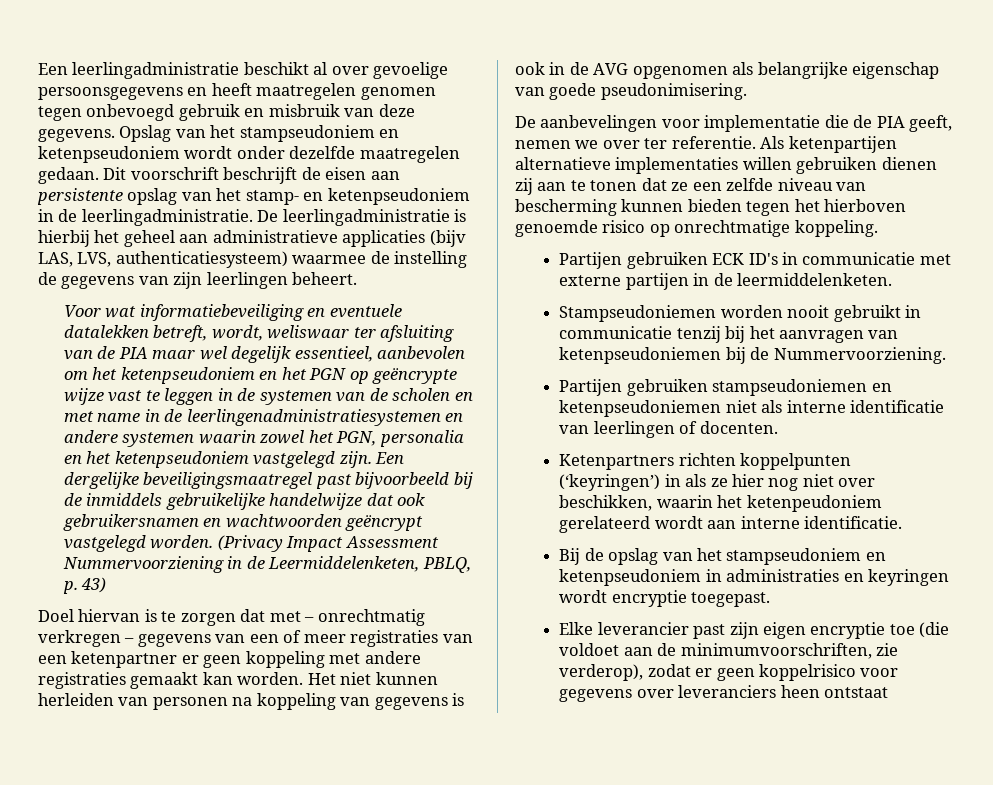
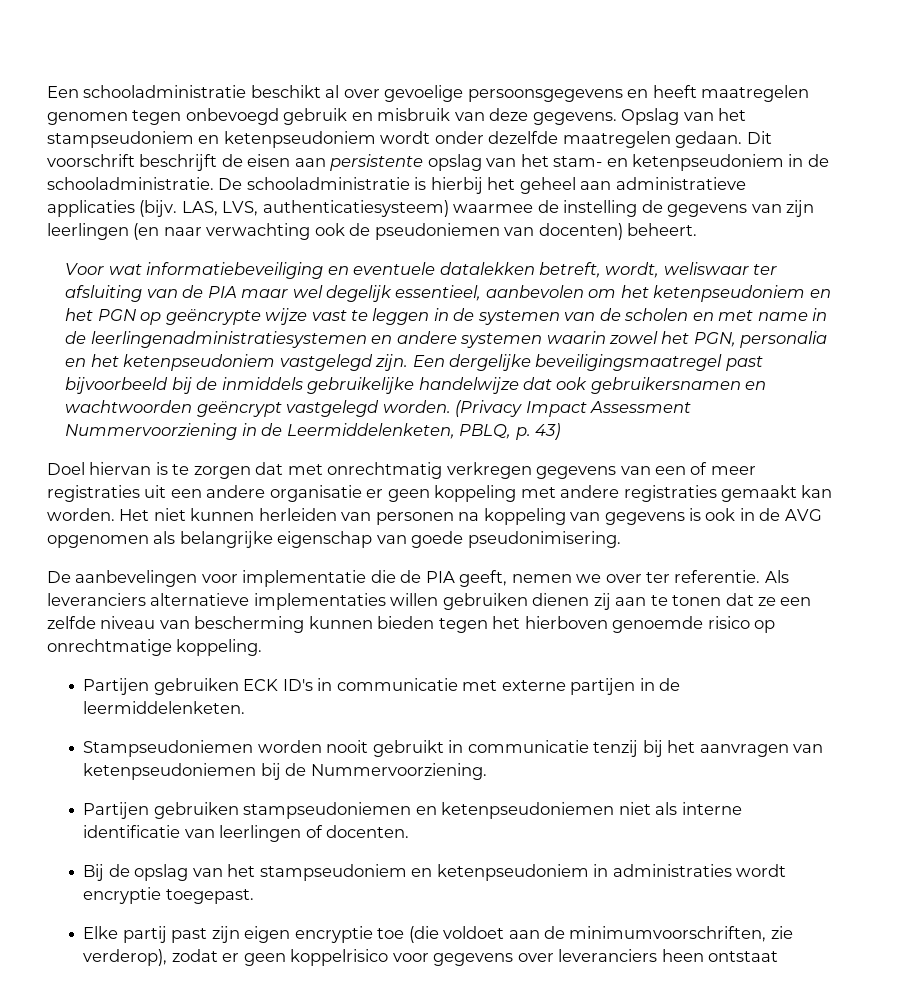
[38,62,240,79] Een leerlingadministratie -> [47,85,247,98] Een schooladministratie
[245,190,299,205] stamp- -> [553,156,603,167] stam-
[81,209,450,226] leerlingadministratie. De leerlingadministratie -> [47,177,410,190] schooladministratie. De schooladministratie
[429,230,466,247] (bijv -> [139,200,178,217] (bijv.
(288, 280) none -> [133,223,623,240] (en naar verwachting ook de pseudoniemen van docenten)
[304,617,315,622] – -> (323, 469) none
[124,638,135,643] – -> (532, 470) none
[442,634,473,643] [38,651,178,668] van een ketenpartner -> [144,485,362,502] uit een andere organisatie
[788,136,897,153] ketenpartijen -> [47,593,146,606] leveranciers
[559,453,852,470] [559,474,876,491] [559,495,882,512] [559,516,902,533] // Ketenpartners richten koppelpunten (‘keyringen’) in als ze hier nog niet over beschikken, waarin het ketenpeudoniem gerelateerd wordt aan interne identificatie. -> (410, 831) none
[843,569,949,586] en keyringen -> (732, 870) none
[597,622,689,635] leverancier -> [122,926,167,943] partij

